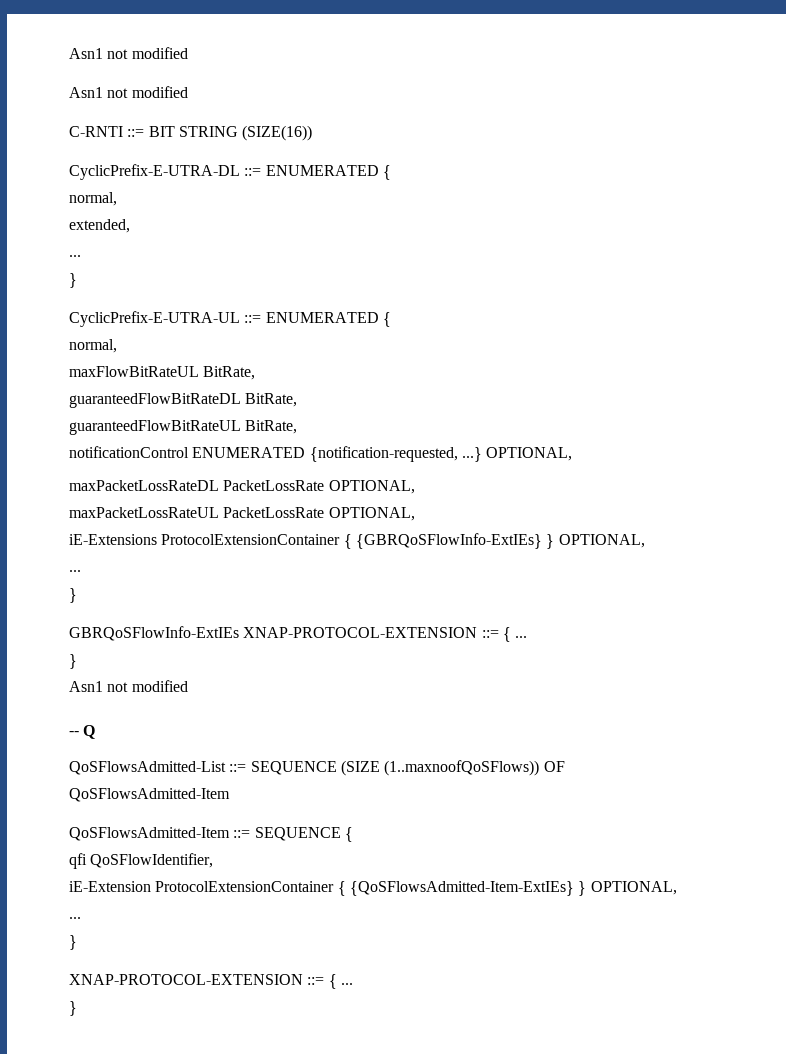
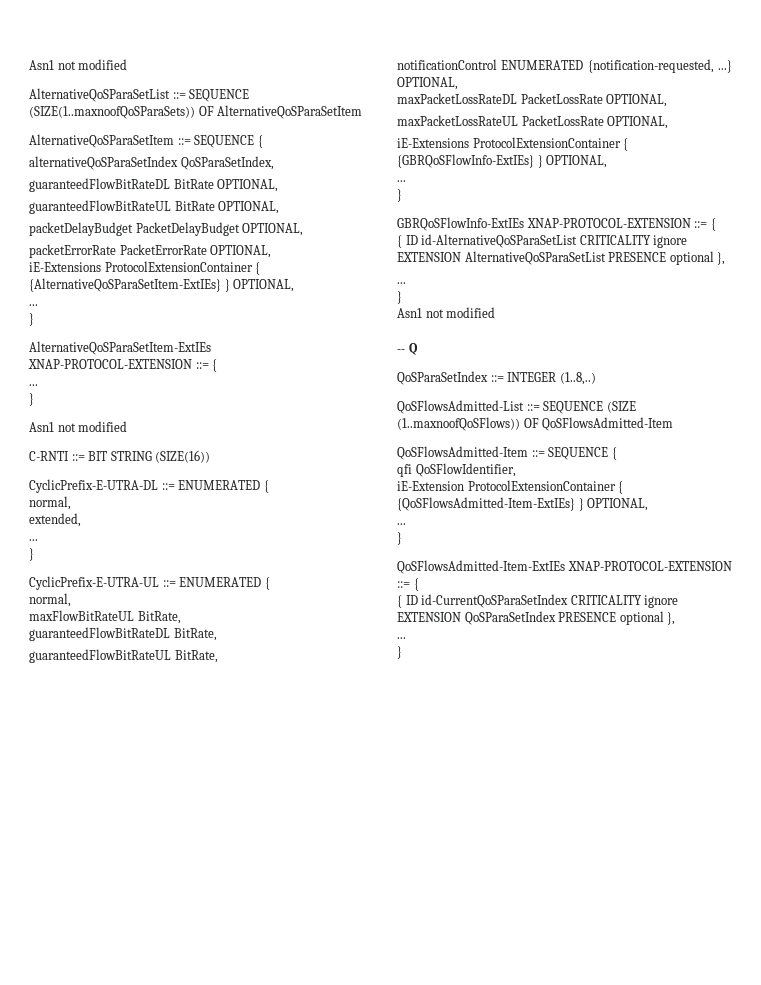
[69,47,188,59] Asn1 not modified -> [29,59,128,70] [29,88,250,102] [29,105,363,119] [29,134,263,148] [29,156,274,170] [29,178,279,192] [29,200,280,214] [29,222,304,236] [29,244,272,258] [29,261,261,275] [29,278,295,292] [29,304,38,306] [29,313,34,326] [29,341,211,355] [28,359,218,372] [29,384,38,386] [29,393,34,406] Asn1 not modified // AlternativeQoSParaSetList ::= SEQUENCE (SIZE(1..maxnoofQoSParaSets)) OF AlternativeQoSParaSetItem // AlternativeQoSParaSetItem ::= SEQUENCE { // alternativeQoSParaSetIndex QoSParaSetIndex, // guaranteedFlowBitRateDL BitRate OPTIONAL, // guaranteedFlowBitRateUL BitRate OPTIONAL, // packetDelayBudget PacketDelayBudget OPTIONAL, // packetErrorRate PacketErrorRate OPTIONAL, // iE-Extensions ProtocolExtensionContainer { {AlternativeQoSParaSetItem-ExtIEs} } OPTIONAL, // ... // } // AlternativeQoSParaSetItem-ExtIEs XNAP-PROTOCOL-EXTENSION ::= { // ... // }
(511, 634) none -> [397,234,688,248] [397,251,726,265] // { ID id-AlternativeQoSParaSetList CRITICALITY ignore EXTENSION AlternativeQoSParaSetList PRESENCE optional }, //
(96, 732) none -> [397,371,596,385] // QoSParaSetIndex ::= INTEGER (1..8,..)
[69,974,337,989] XNAP-PROTOCOL-EXTENSION ::= { -> [397,560,732,574] [397,578,419,591] [397,594,679,608] [397,611,676,625] QoSFlowsAdmitted-Item-ExtIEs XNAP-PROTOCOL-EXTENSION ::= { // { ID id-CurrentQoSParaSetIndex CRITICALITY ignore EXTENSION QoSParaSetIndex PRESENCE optional }, //

